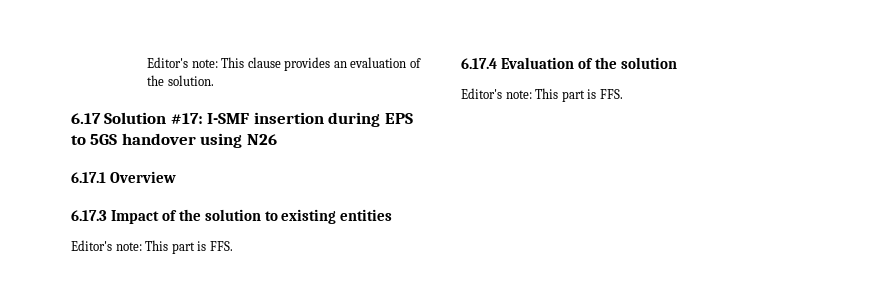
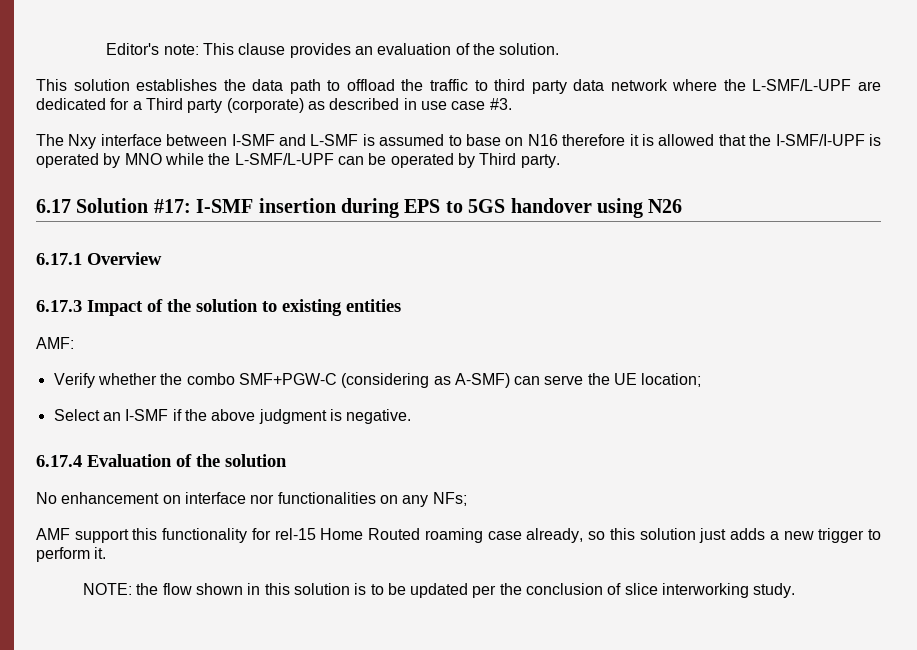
(214, 80) none -> [36,79,881,94] [36,98,512,113] [36,134,881,149] [36,153,560,168] // This solution establishes the data path to offload the traffic to third party data network where the L-SMF/L-UPF are dedicated for a Third party (corporate) as described in use case #3. // The Nxy interface between I-SMF and L-SMF is assumed to base on N16 therefore it is allowed that the I-SMF/I-UPF is operated by MNO while the L-SMF/L-UPF can be operated by Third party.
[71,240,233,254] Editor's note: This part is FFS. -> [36,337,74,349] [53,373,702,388] [53,409,412,424] AMF: // Verify whether the combo SMF+PGW-C (considering as A-SMF) can serve the UE location; // Select an I-SMF if the above judgment is negative.
[461,88,623,102] Editor's note: This part is FFS. -> [36,492,467,507] [36,528,881,543] [36,547,107,562] [82,583,796,598] No enhancement on interface nor functionalities on any NFs; // AMF support this functionality for rel-15 Home Routed roaming case already, so this solution just adds a new trigger to perform it. // NOTE: the flow shown in this solution is to be updated per the conclusion of slice interworking study.

